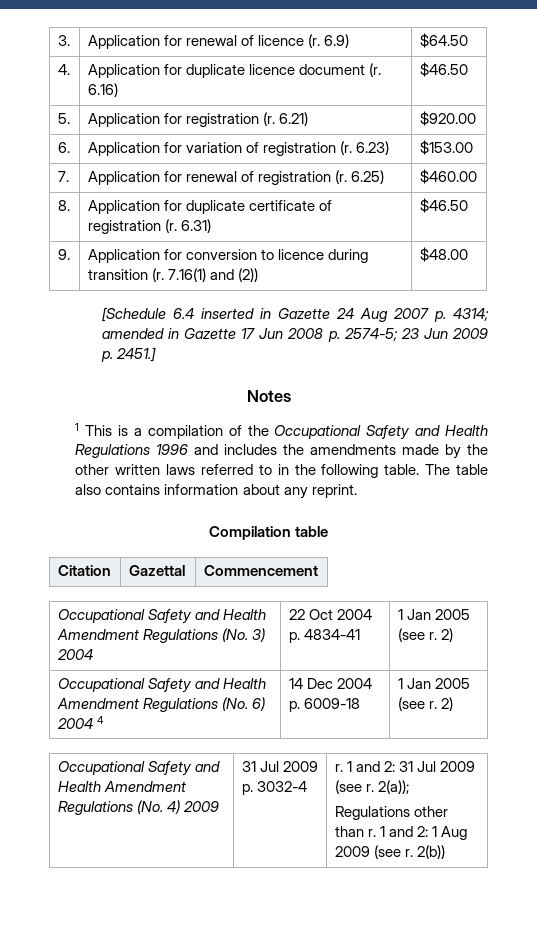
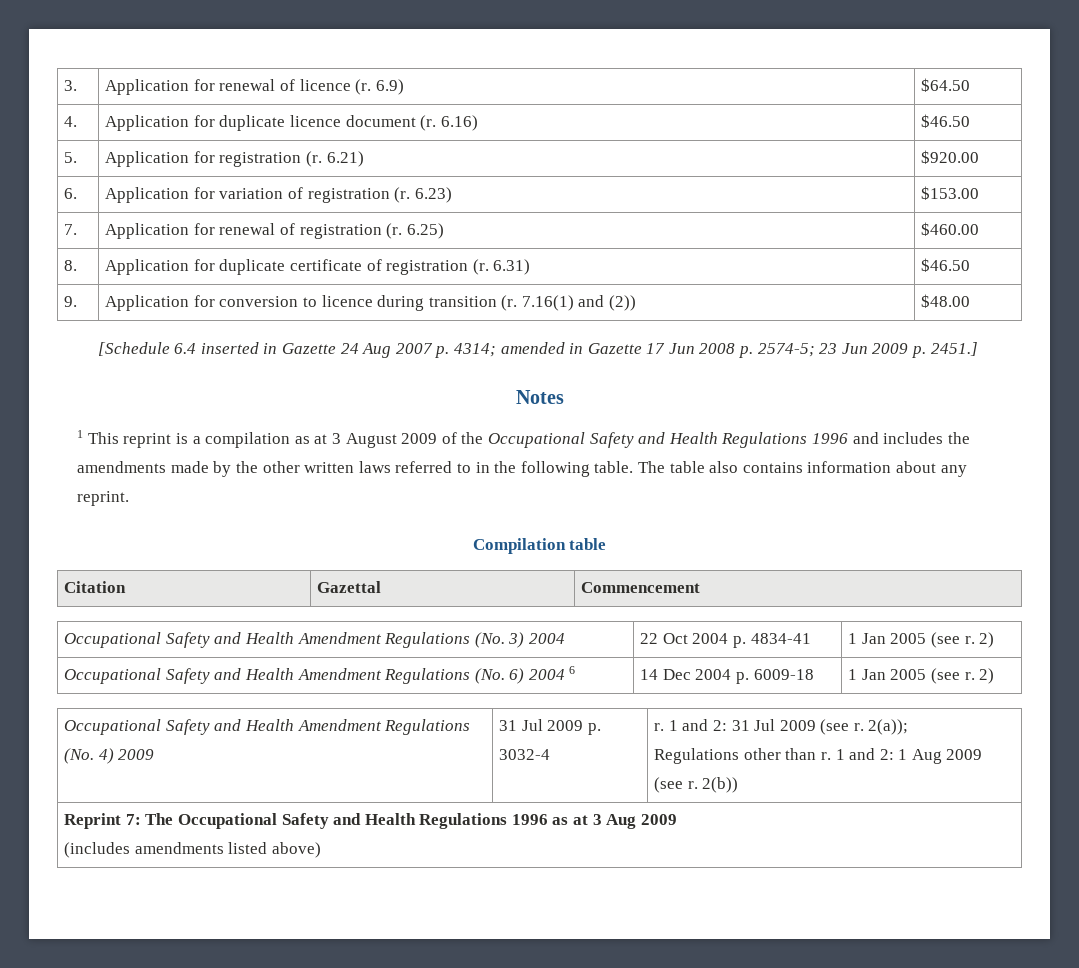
(113, 430) none -> [123,433,172,448] reprint
(223, 432) none -> [294,433,438,448] as at 3 August 2009
[96,716,104,724] 4 -> [569,666,576,674] 6
(445, 852) none -> [64,813,677,829] [64,842,321,858] // Reprint 7: The Occupational Safety and Health Regulations 1996 as at 3 Aug 2009 // (includes amendments listed above)

